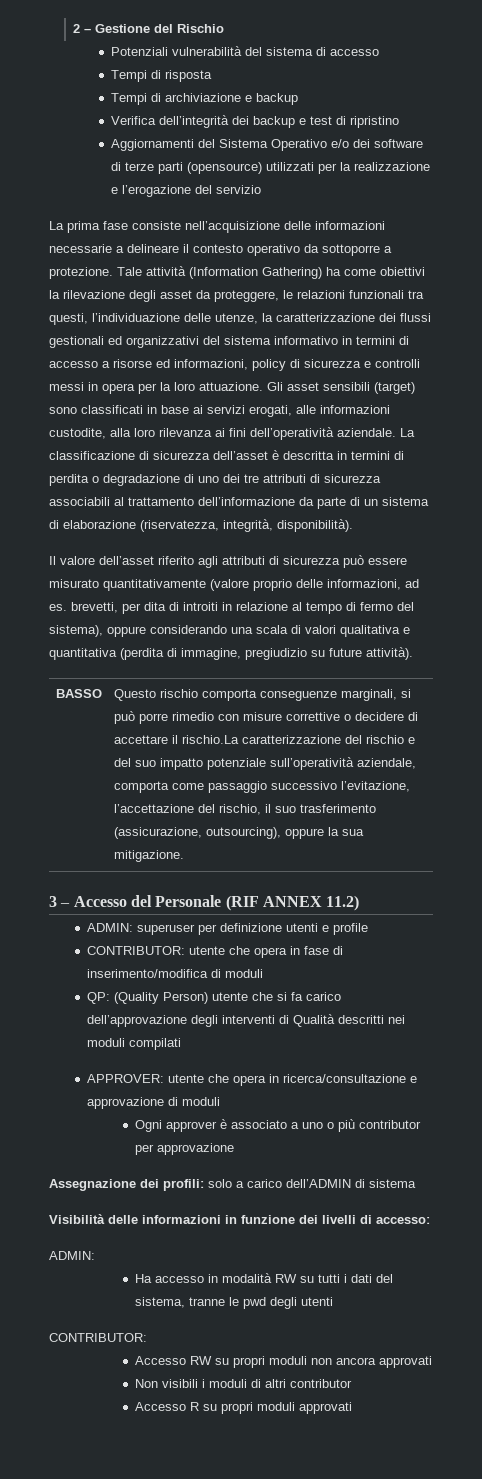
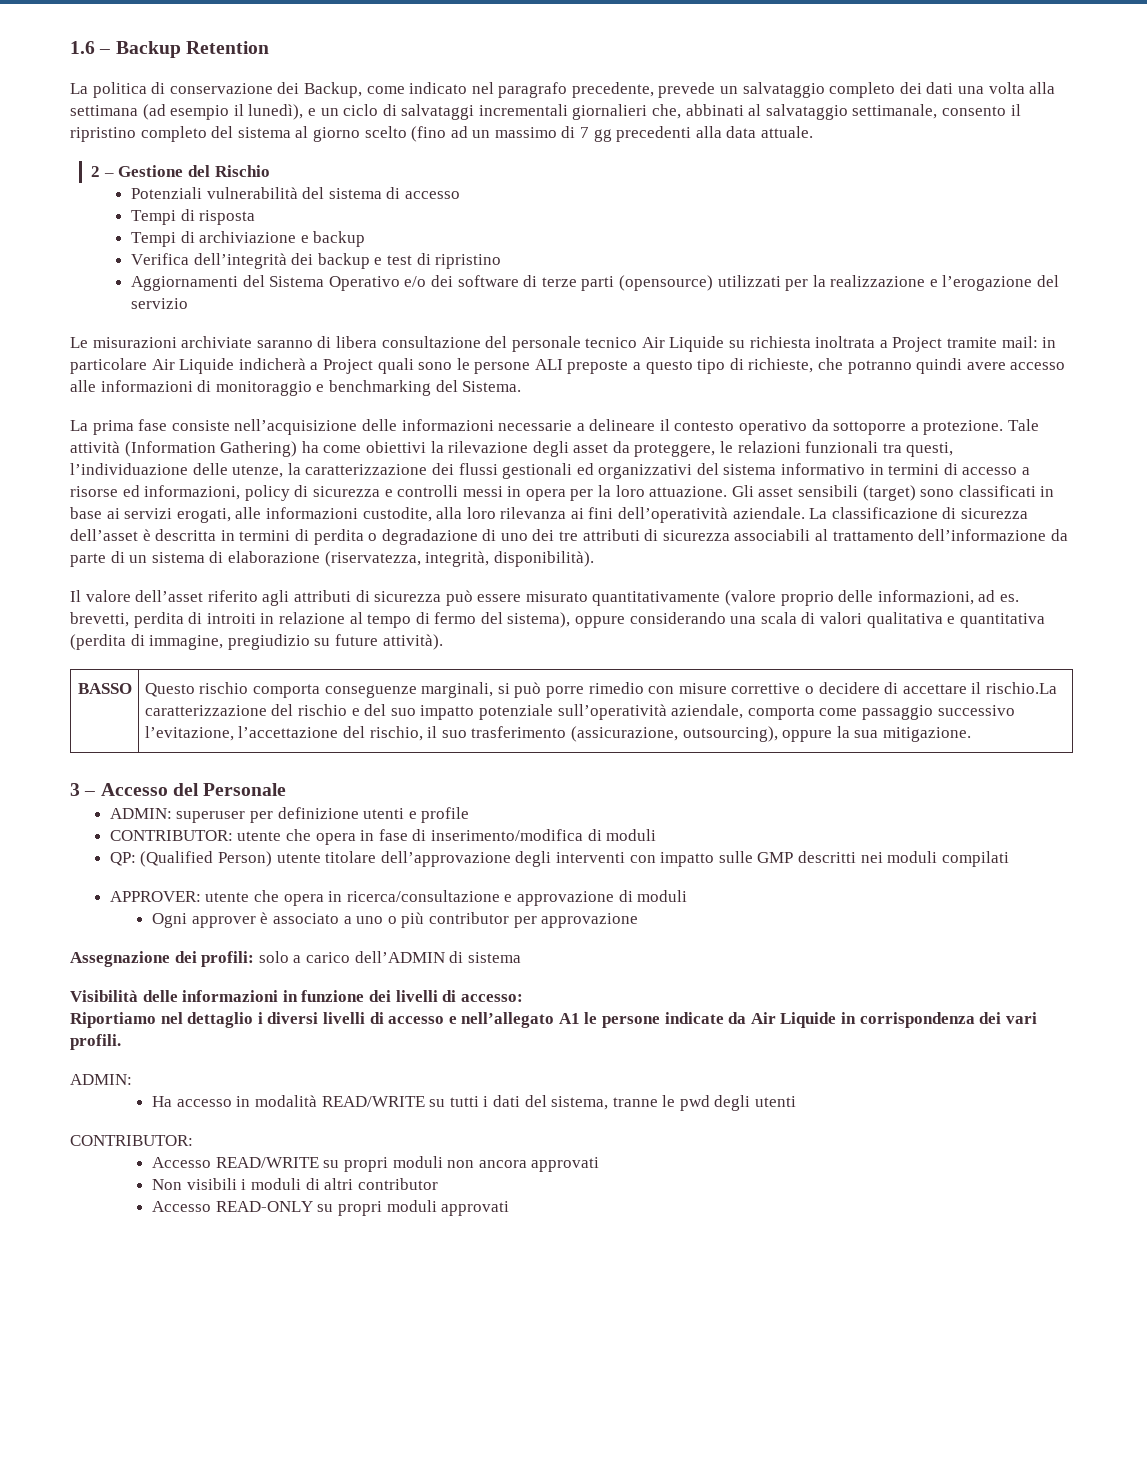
(72, 28) none -> [70,41,269,58] [70,82,1056,98] [70,104,1021,120] [70,126,814,142] 1.6 – Backup Retention // La politica di conservazione dei Backup, come indicato nel paragrafo precedente, prevede un salvataggio completo dei dati una volta alla settimana (ad esempio il lunedì), e un ciclo di salvataggi incrementali giornalieri che, abbinati al salvataggio settimanale, consento il ripristino completo del sistema al giorno scelto (fino ad un massimo di 7 gg precedenti alla data attuale. //
(261, 189) none -> [70,336,1057,352] [70,358,1066,374] [70,380,522,396] // Le misurazioni archiviate saranno di libera consultazione del personale tecnico Air Liquide su richiesta inoltrata a Project tramite mail: in particolare Air Liquide indicherà a Project quali sono le persone ALI preposte a questo tipo di richieste, che potranno quindi avere accesso alle informazioni di monitoraggio e benchmarking del Sistema.
[122,602,166,614] per dita -> [133,612,184,628] perdita
[225,895,360,911] (RIF ANNEX 11.2) -> (287, 789) none
[114,992,160,1004] (Quality -> [140,851,214,867] (Qualified
[252,992,342,1001] [87,1014,336,1027] che si fa carico dell’approvazione degli interventi di Qualità -> [325,851,794,867] titolare dell’approvazione degli interventi con impatto sulle GMP
(430, 1220) none -> [70,1012,1037,1028] [70,1034,121,1050] // Riportiamo nel dettaglio i diversi livelli di accesso e nell’allegato A1 le persone indicate da Air Liquide in corrispondenza dei vari profili.
[274,1274,297,1283] RW -> [321,1096,425,1107] READ/WRITE
[189,1356,212,1365] RW -> [215,1157,319,1168] READ/WRITE
[189,1402,199,1411] R -> [215,1201,313,1212] READ-ONLY

